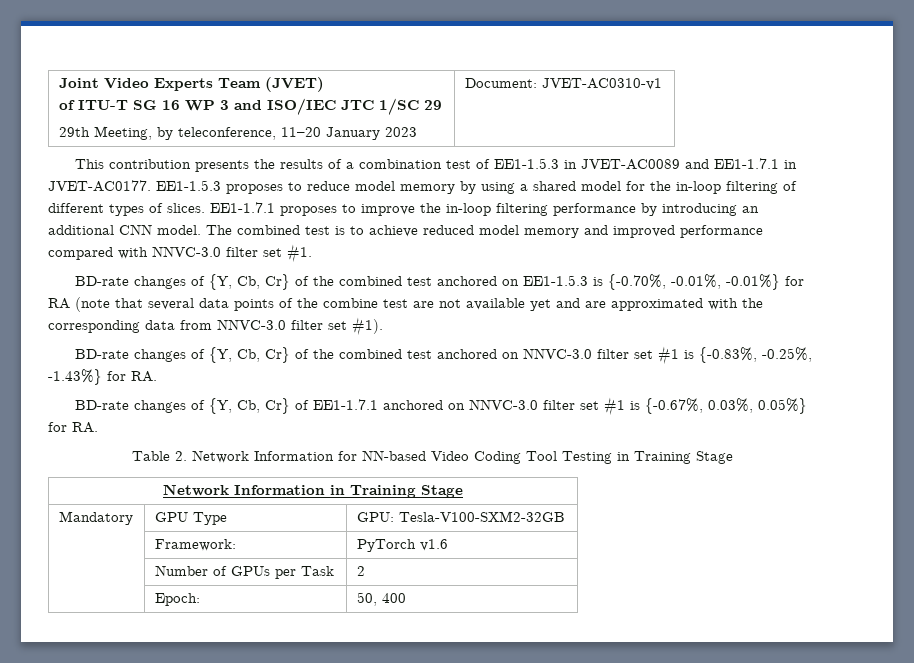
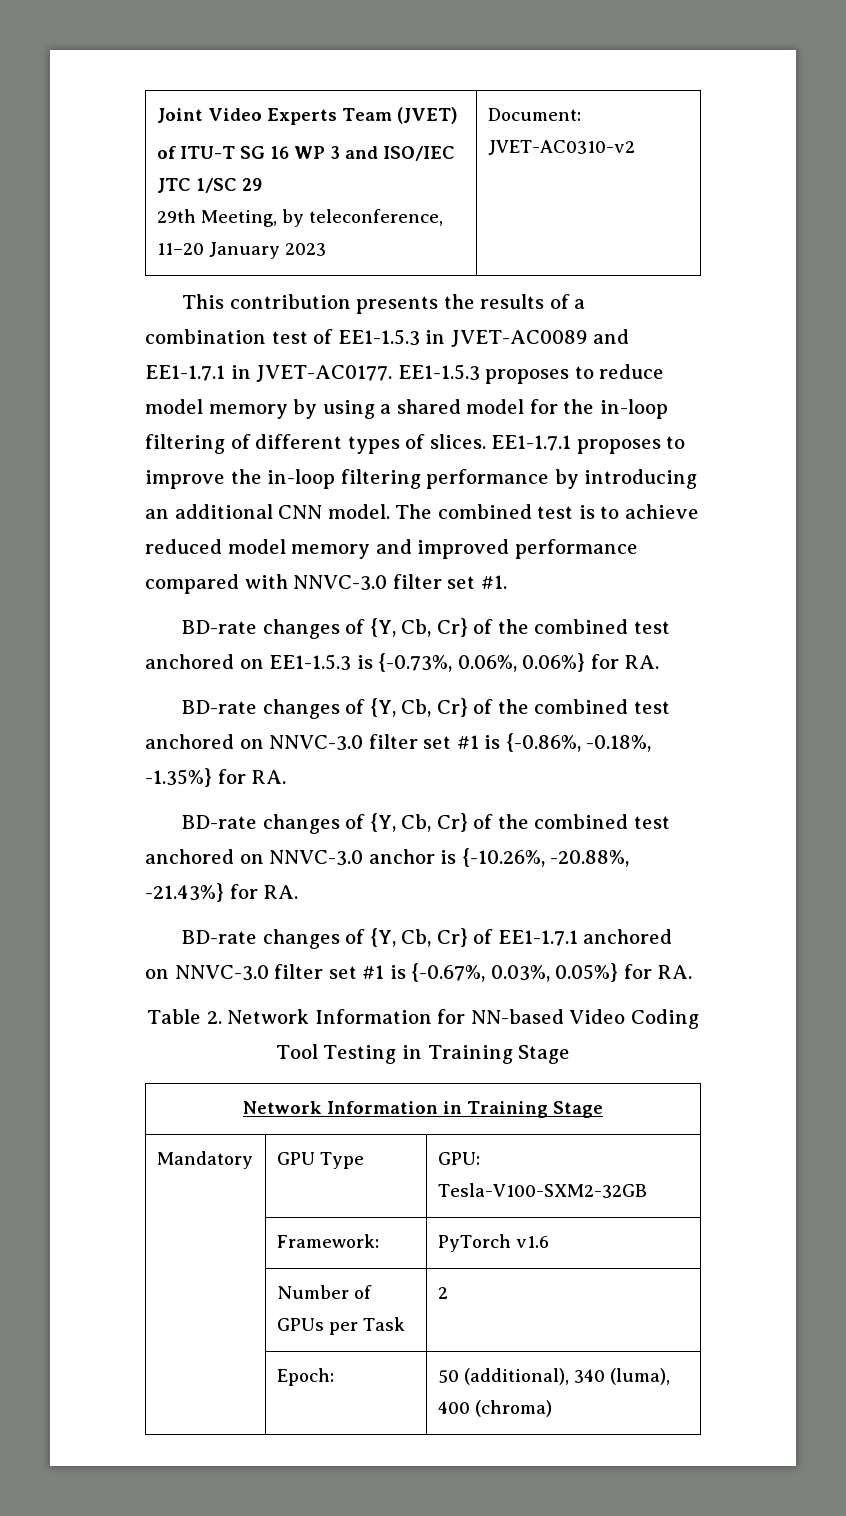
[541,78,662,90] JVET-AC0310-v1 -> [487,140,635,155] JVET-AC0310-v2
[608,274,805,290] [48,297,763,312] [48,317,383,336] {-0.70%, -0.01%, -0.01%} for RA (note that several data points of the combine test are not available yet and are approximated with the corresponding data from NNVC-3.0 filter set #1). -> [378,653,660,672] {-0.73%, 0.06%, 0.06%} for RA.
[699,347,813,363] [48,369,102,385] {-0.83%, -0.25%, -1.43%} -> [505,733,652,752] [145,768,287,787] [182,813,670,834] [145,848,630,867] [145,883,224,902] {-0.86%, -0.18%, -1.35%} for RA. // BD-rate changes of {Y, Cb, Cr} of the combined test anchored on NNVC-3.0 anchor is {-10.26%, -20.88%, -21.43%}
[356,592,406,606] 50, 400 -> [437,1368,670,1385] [437,1400,552,1417] 50 (additional), 340 (luma), 400 (chroma)

